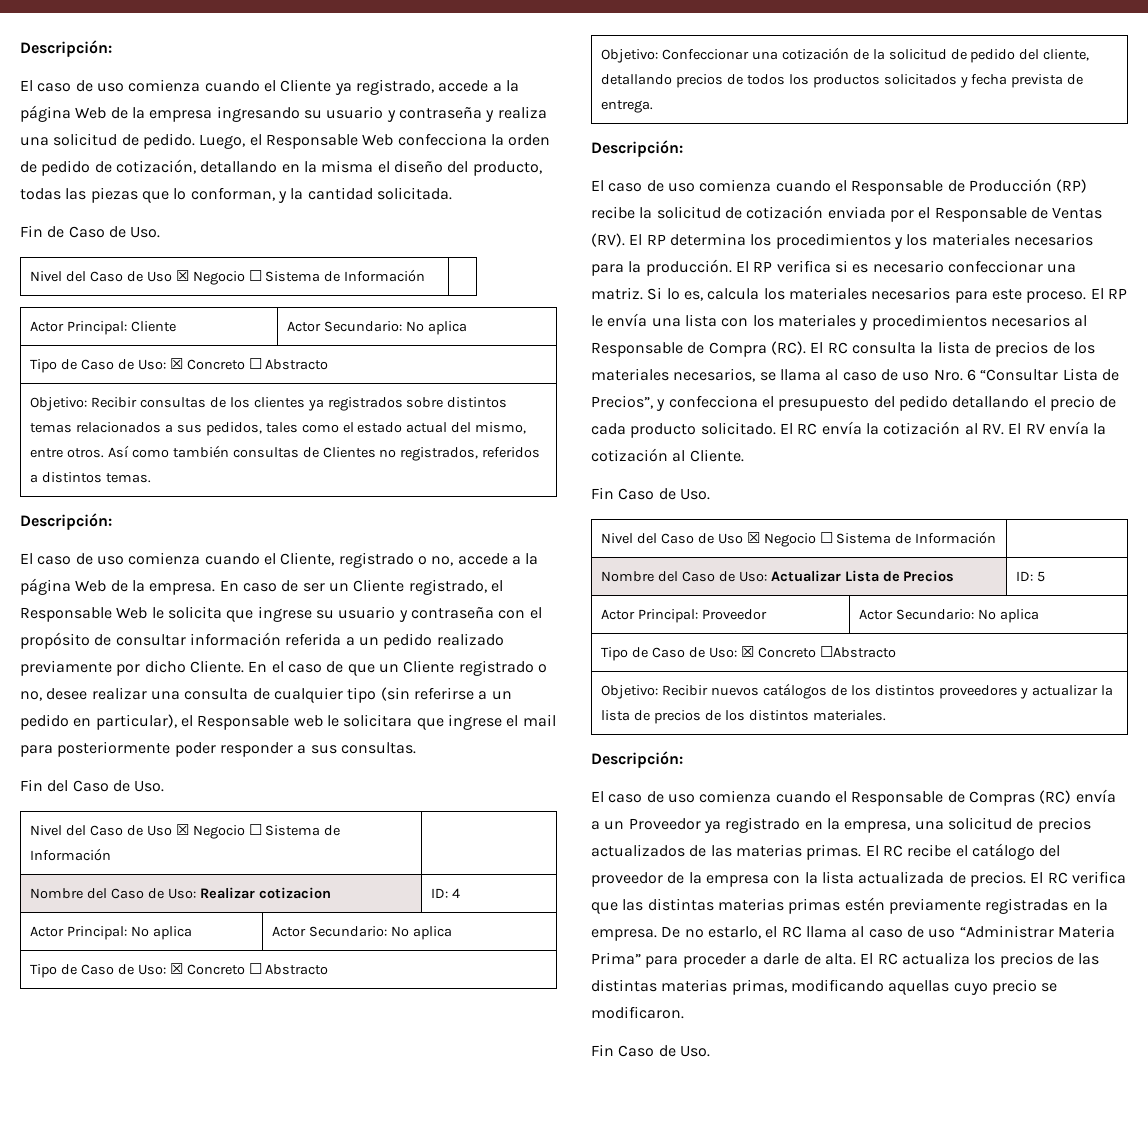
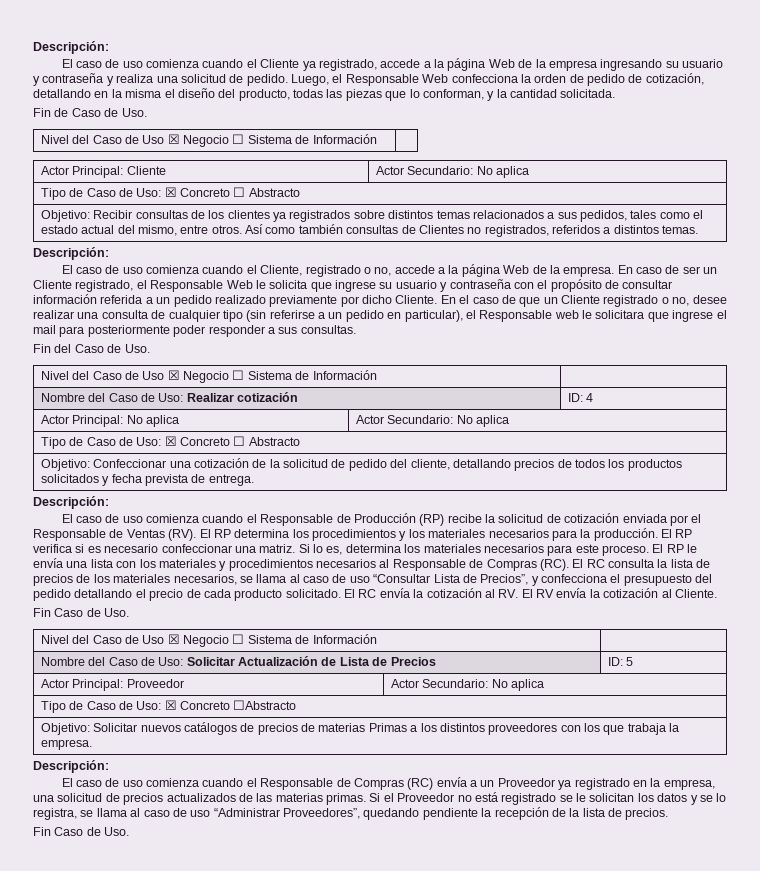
[258,887,331,899] cotizacion -> [237,392,299,402] cotización
[707,288,760,300] calcula -> [345,544,401,553] determina
[708,342,767,357] Compra -> [486,559,537,571] Compras
[933,369,976,381] Nro. 6 -> (370, 579) none
[770,570,841,582] Actualizar -> [186,656,337,666] Solicitar Actualización de
[662,685,709,696] Recibir -> [93,723,138,732] Solicitar
[850,685,1114,699] [601,710,886,724] los distintos proveedores y actualizar la lista de precios de los distintos materiales. -> [257,723,680,735] [40,739,92,750] precios de materias Primas a los distintos proveedores con los que trabaja la empresa.
[865,843,1061,860] [591,871,1126,887] [591,897,1108,914] [591,926,802,941] El RC recibe el catálogo del proveedor de la empresa con la lista actualizada de precios. El RC verifica que las distintas materias primas estén previamente registradas en la empresa. De no estarlo, el RC -> [369,792,727,805] [33,808,94,820] Si el Proveedor no está registrado se le solicitan los datos y se lo registra, se
[1057,925,1115,938] [591,952,1100,968] [591,979,1058,995] [591,1006,684,1019] Materia Prima” para proceder a darle de alta. El RC actualiza los precios de las distintas materias primas, modificando aquellas cuyo precio se modificaron. -> [283,807,669,820] Proveedores”, quedando pendiente la recepción de la lista de precios.

